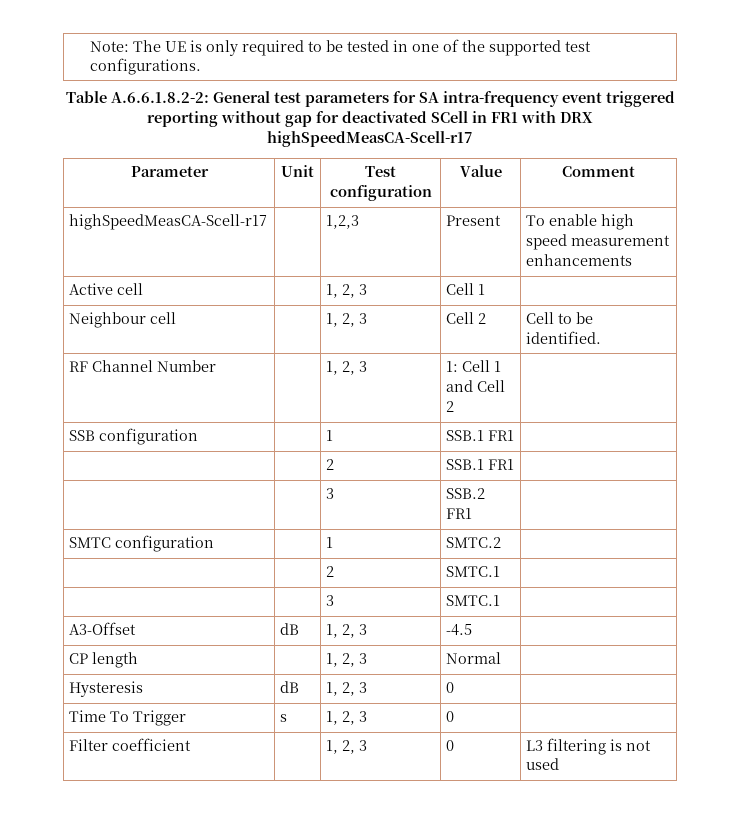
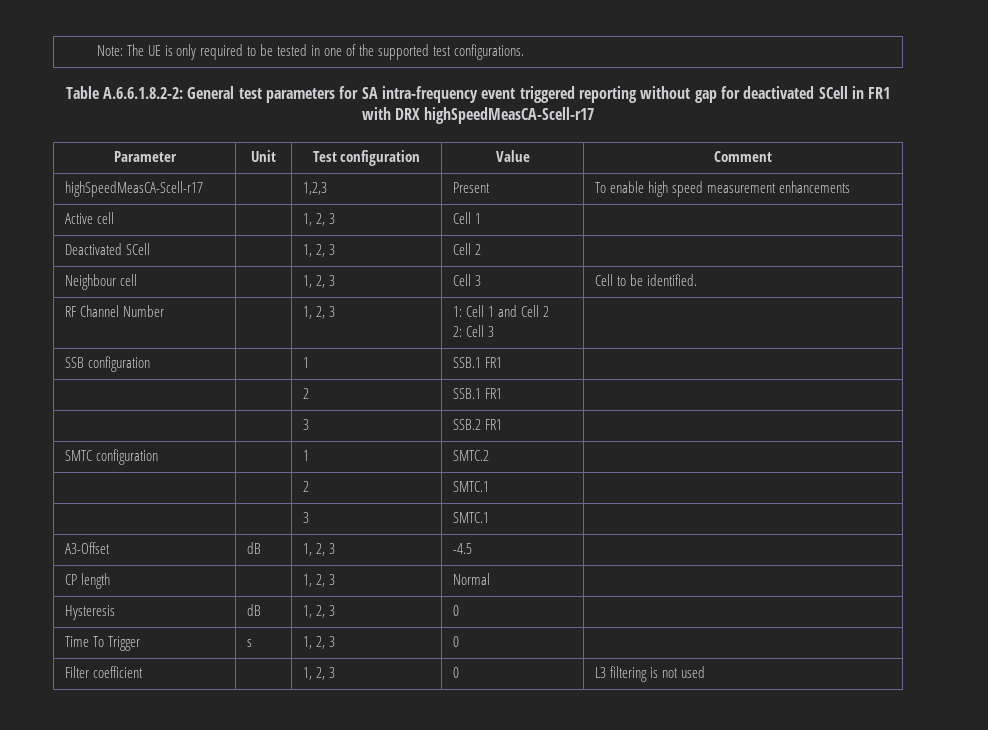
(486, 289) none -> [65,243,151,255] [303,244,336,257] [453,243,482,255] // Deactivated SCell | | 1, 2, 3 | Cell 2 |
[478,313,487,324] 2 -> [475,275,482,286] 3
(455, 406) none -> [453,325,495,337] // 2: Cell 3

